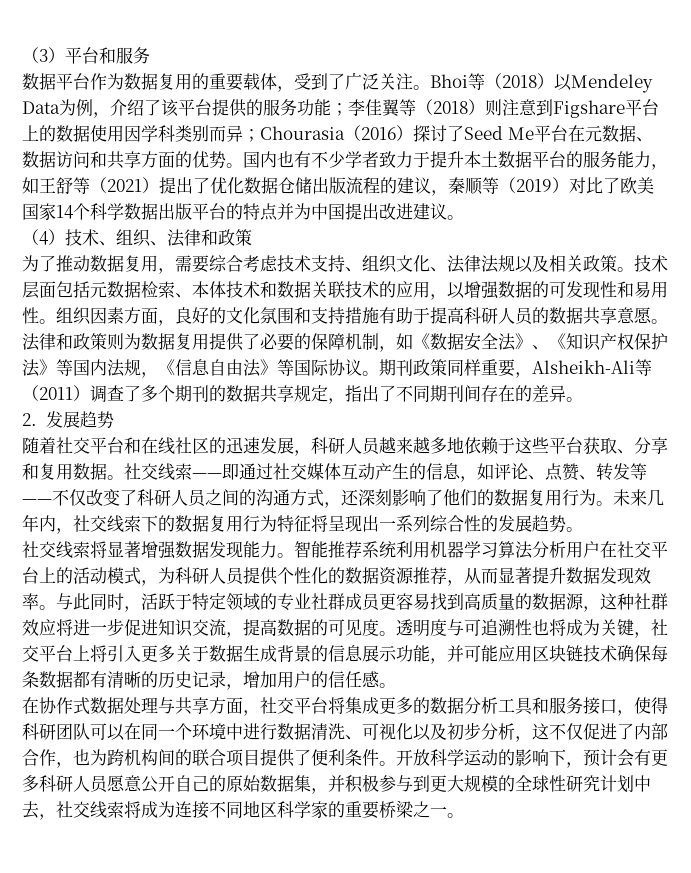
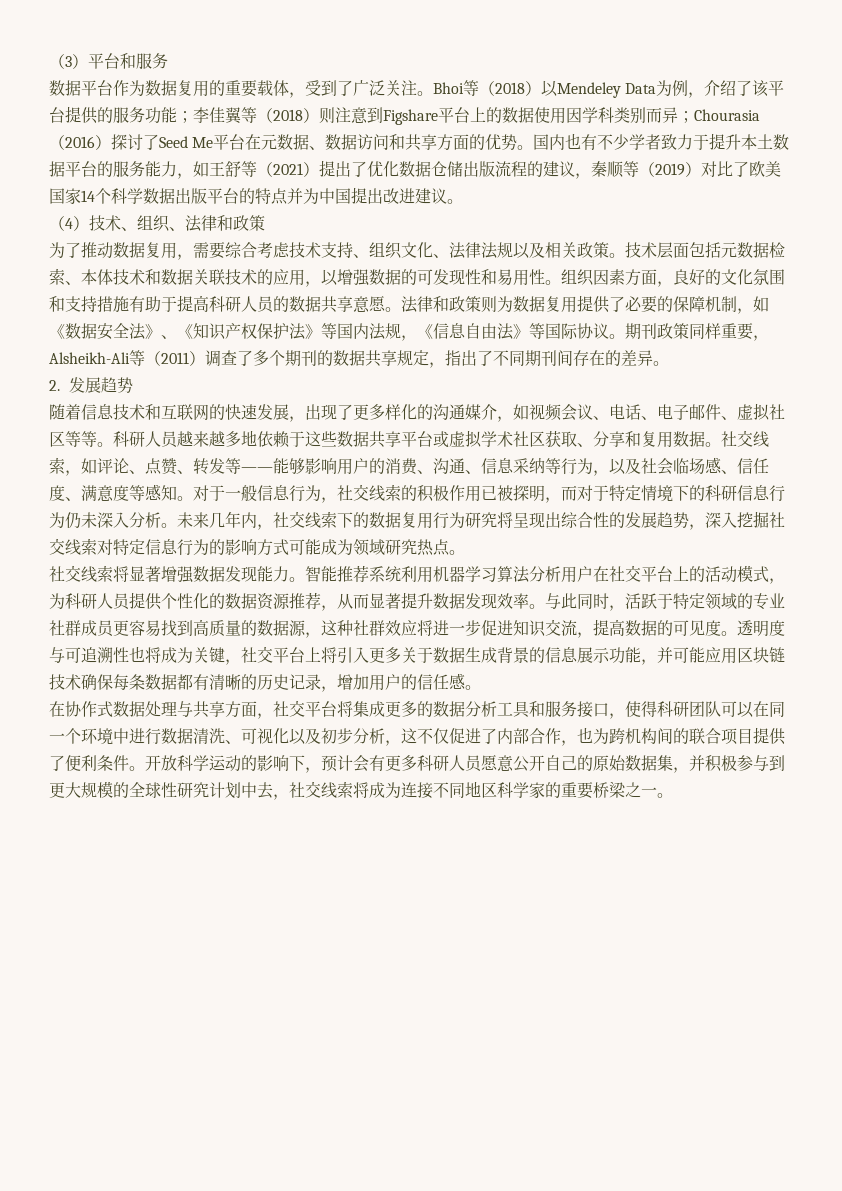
[56,437,311,456] 社交平台和在线社区的迅速发展， -> [81,403,785,422] [49,431,113,447] 信息技术和互联网的快速发展，出现了更多样化的沟通媒介，如视频会议、电话、电子邮件、虚拟社区等等。
[549,437,583,454] 平台 -> [337,430,545,448] 数据共享平台或虚拟学术社区
[192,463,461,480] ——即通过社交媒体互动产生的信息 -> (65, 465) none
[52,489,596,508] 不仅改变了科研人员之间的沟通方式，还深刻影响了他们的数据复用行为 -> [273,457,769,476] [49,484,785,503] [49,512,161,529] 能够影响用户的消费、沟通、信息采纳等行为，以及社会临场感、信任度、满意度等感知。对于一般信息行为，社交线索的积极作用已被探明，而对于特定情境下的科研信息行为仍未深入分析
[277,515,311,533] 特征 -> [465,512,497,528] 研究
[379,515,430,532] 一系列 -> (561, 520) none
(566, 523) none -> [689,511,785,530] [49,538,450,556] ，深入挖掘社交线索对特定信息行为的影响方式可能成为领域研究热点

